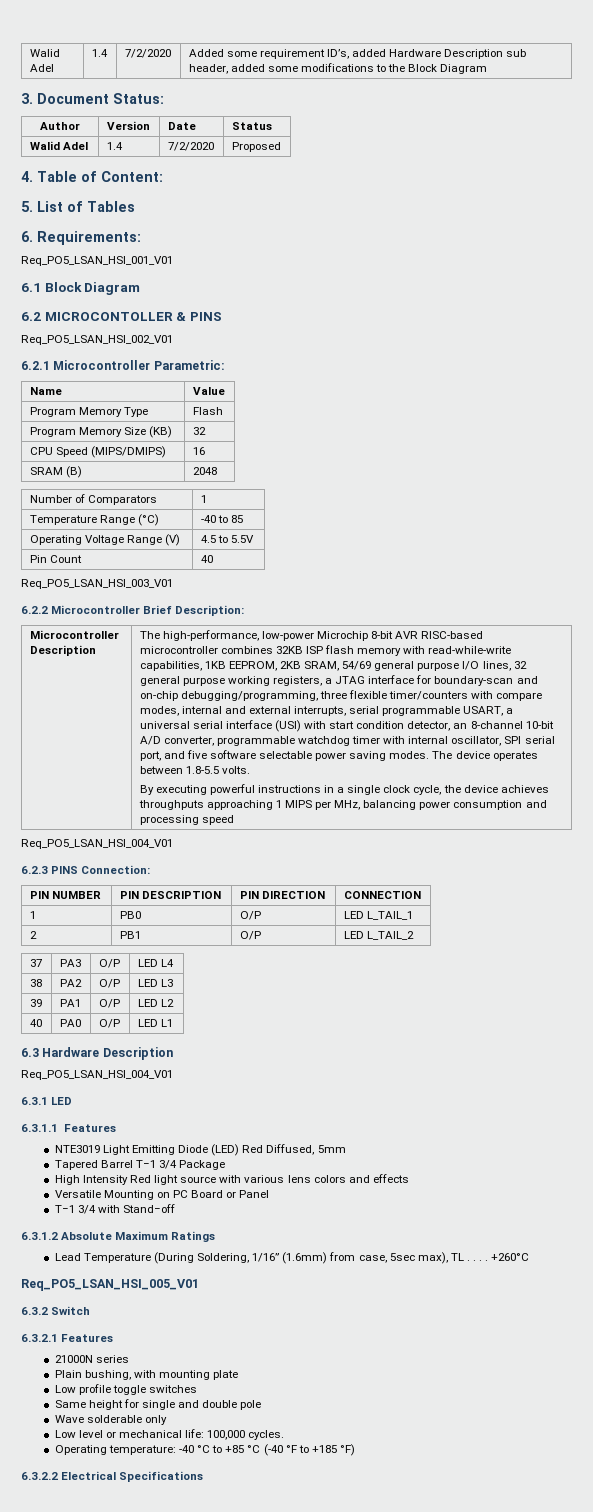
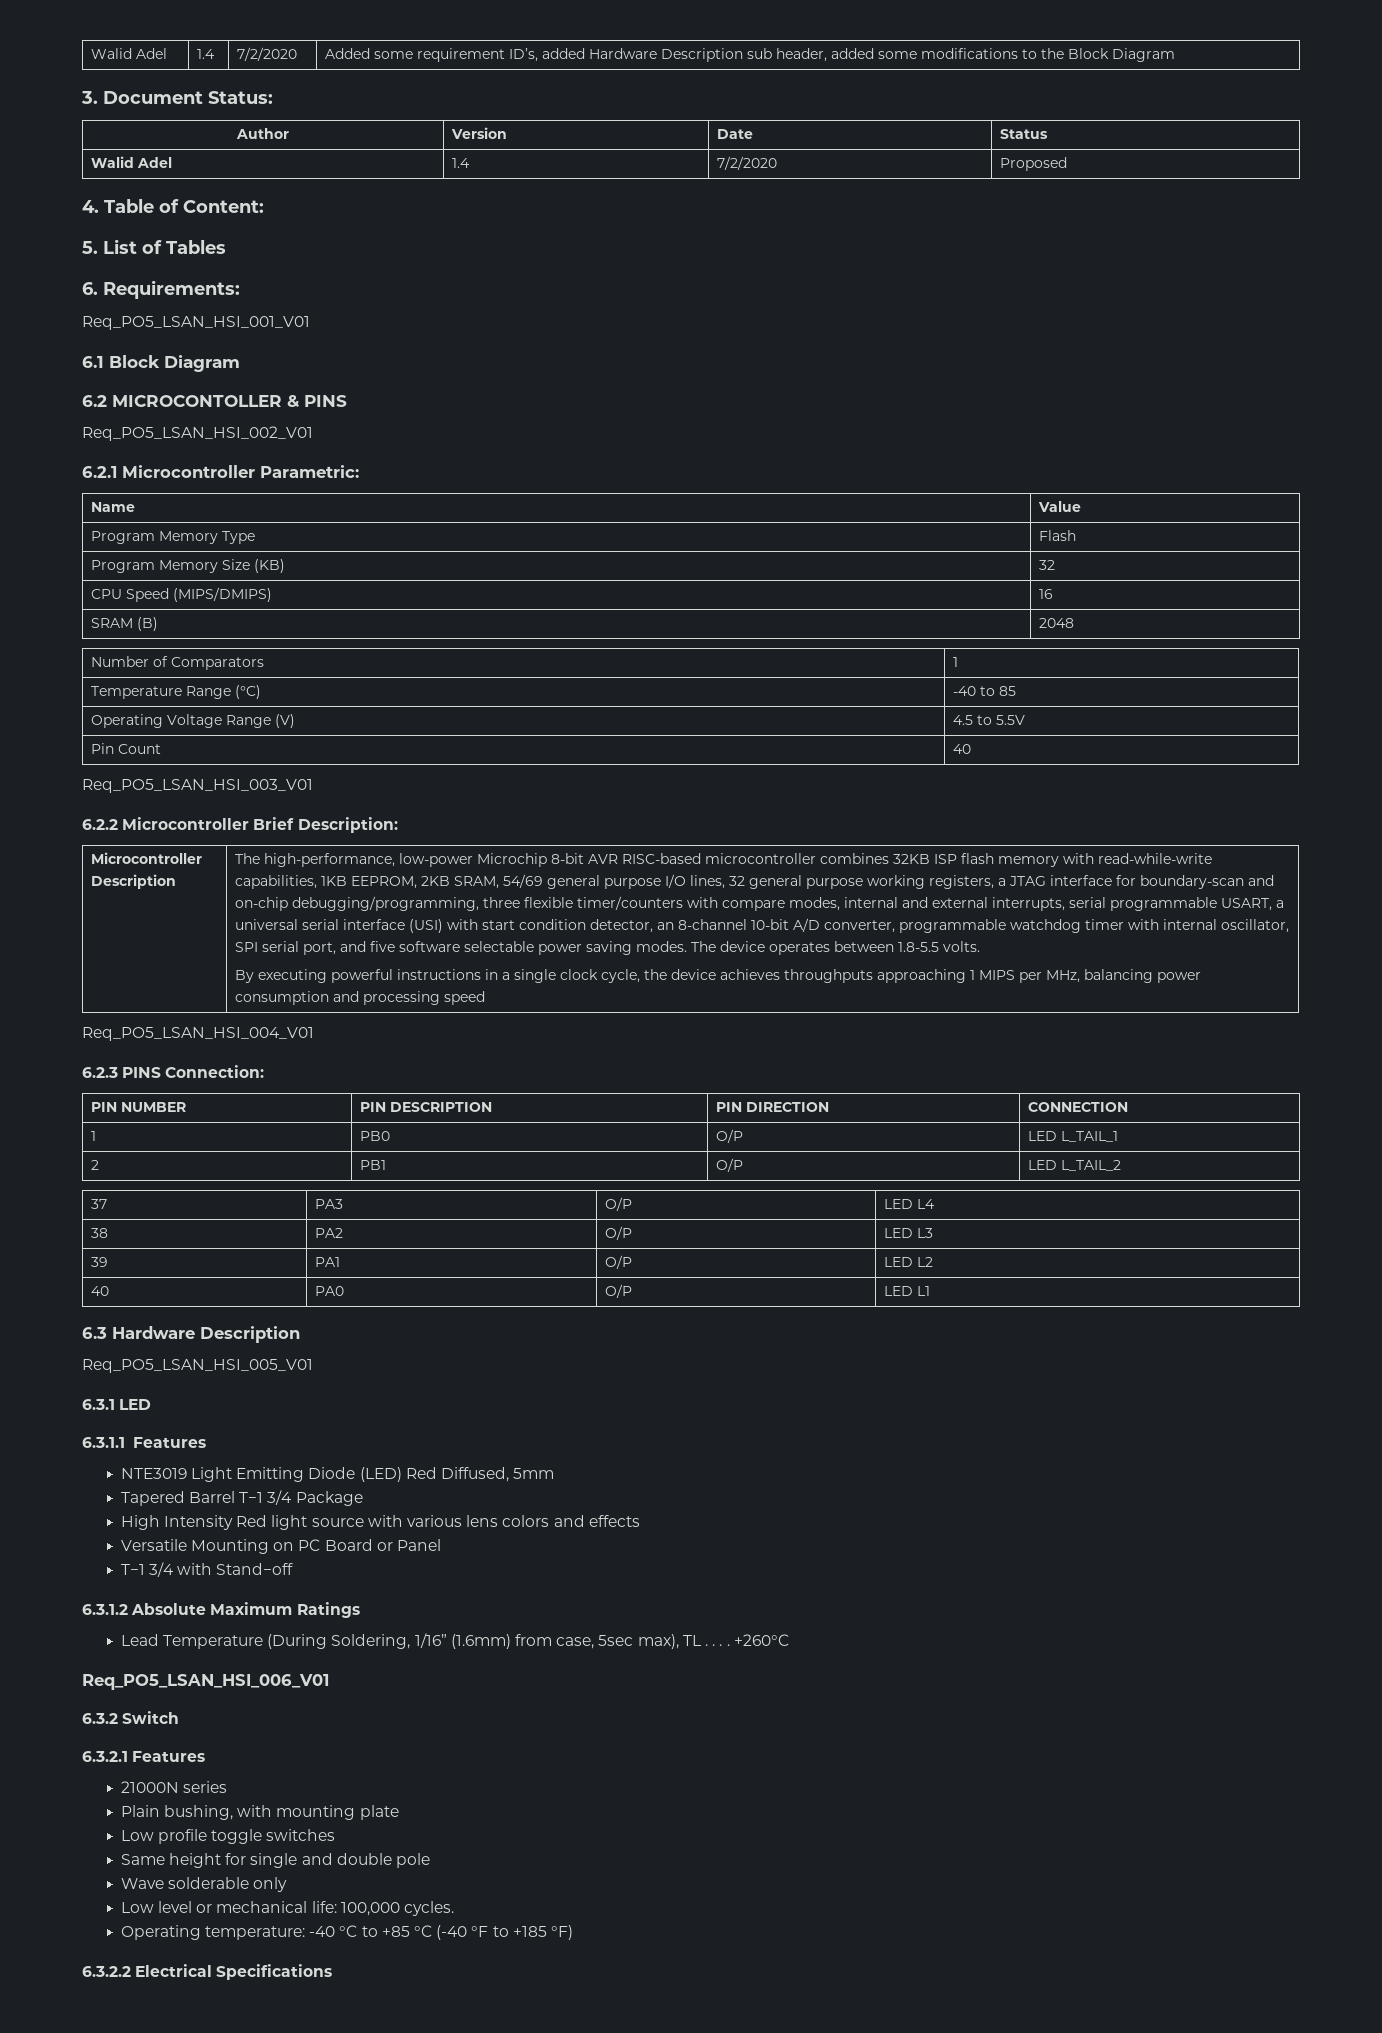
[21,1070,173,1080] Req_PO5_LSAN_HSI_004_V01 -> [82,1359,313,1373] Req_PO5_LSAN_HSI_005_V01
[21,1279,199,1291] Req_PO5_LSAN_HSI_005_V01 -> [82,1674,329,1690] Req_PO5_LSAN_HSI_006_V01

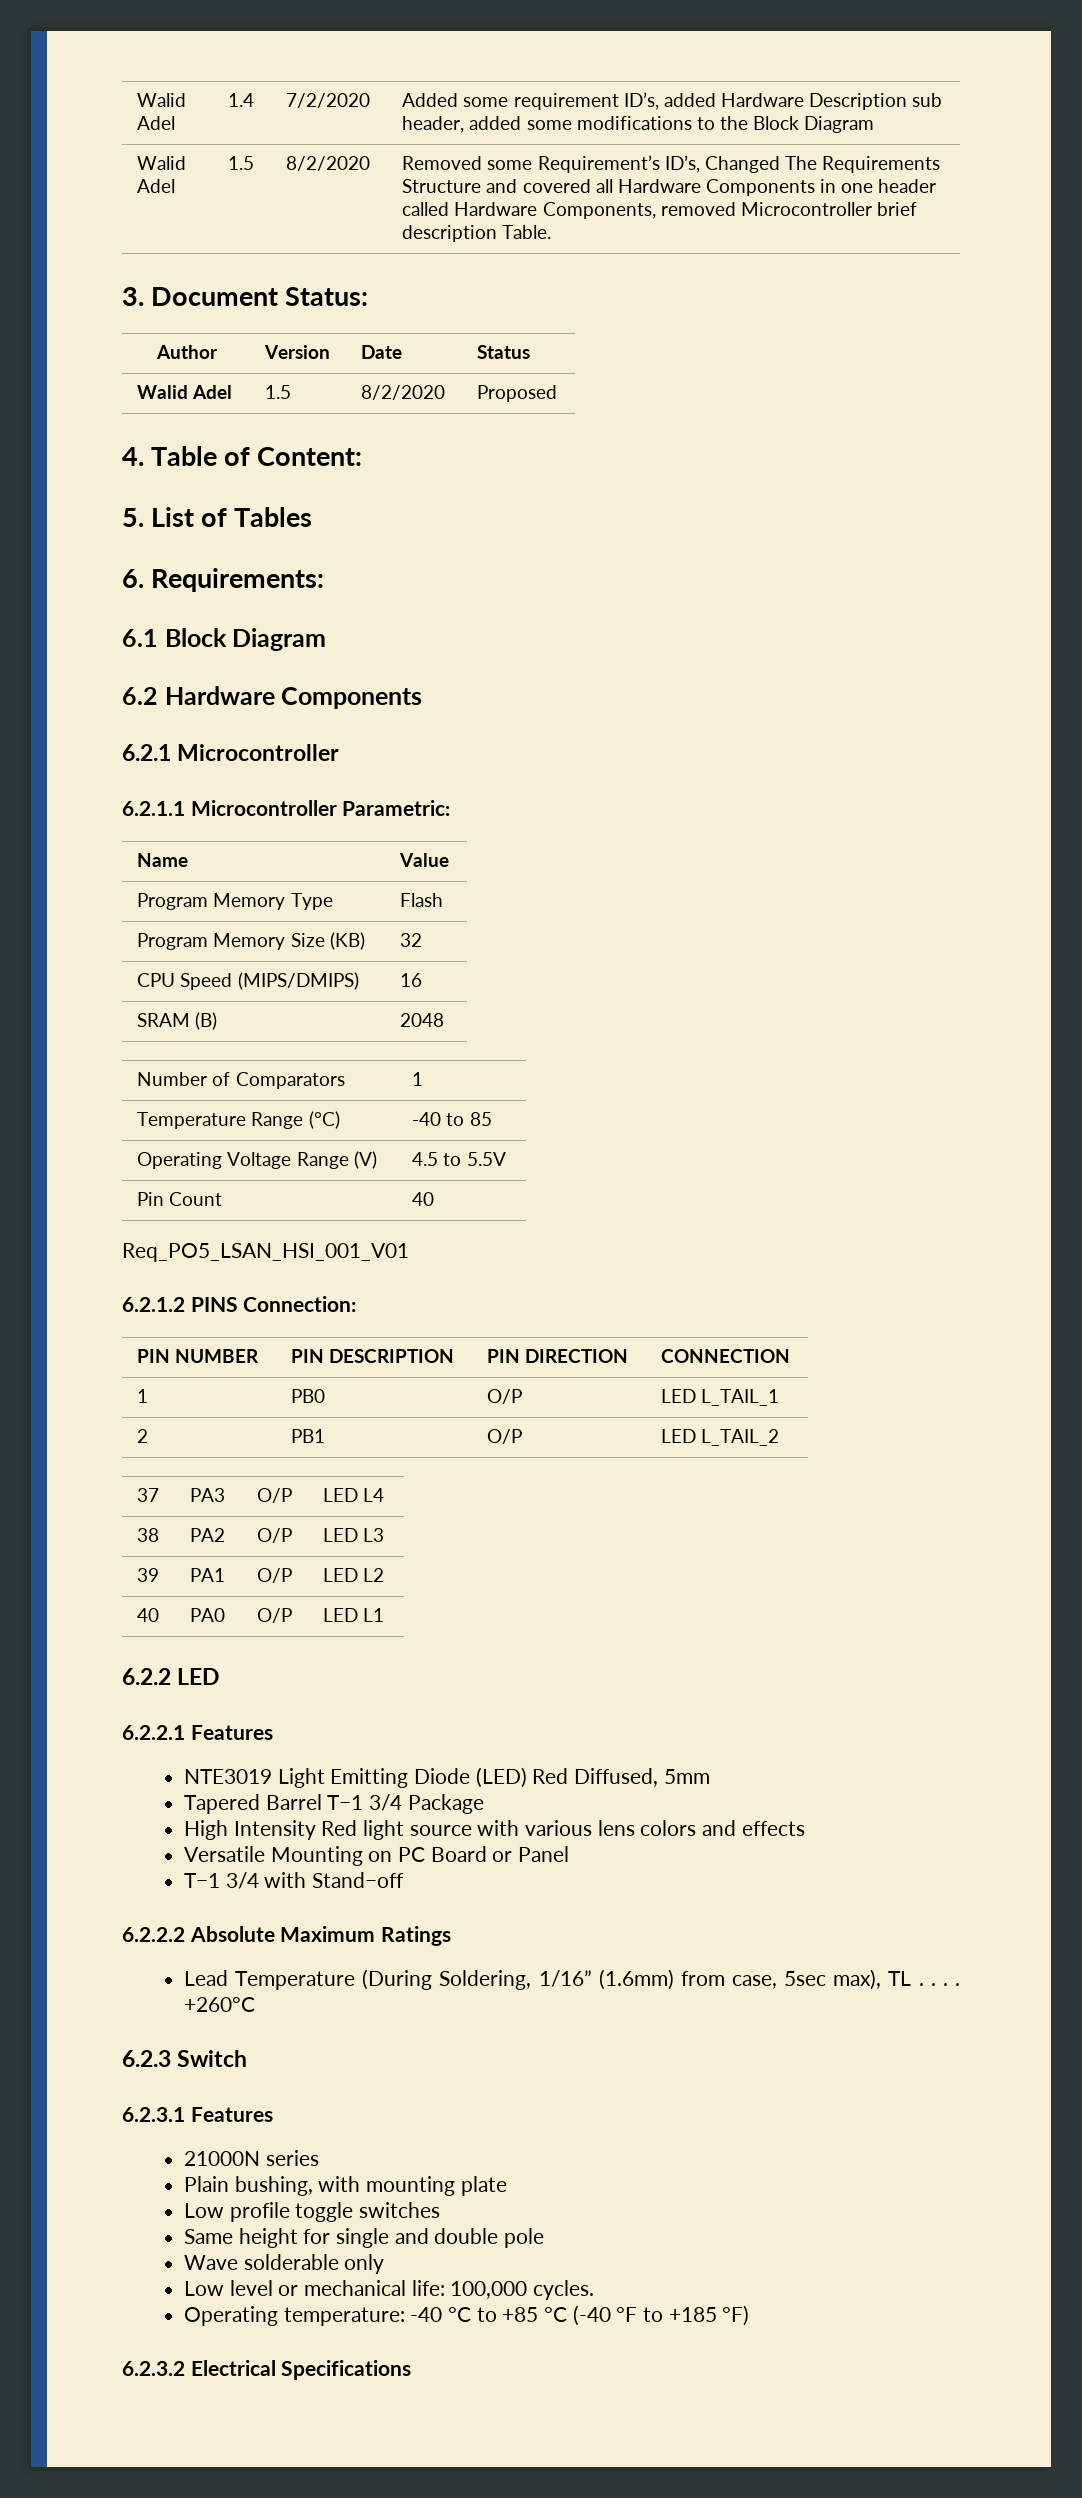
(1176, 55) none -> [137,156,187,170] [137,179,176,193] [228,156,255,170] [286,156,371,171] [402,155,941,173] [402,179,937,196] [402,202,917,219] [402,225,552,242] // Walid Adel | 1.5 | 8/2/2020 | Removed some Requirement’s ID’s, Changed The Requirements Structure and covered all Hardware Components in one header called Hardware Components, removed Microcontroller brief description Table.
[452,158,471,168] [717,156,778,170] 1.4 | 7/2/2020 -> [265,385,292,399] [361,385,446,400] 1.5 | 8/2/2020
[82,316,310,330] // Req_PO5_LSAN_HSI_001_V01 -> (325, 580) none
[112,395,347,407] [82,426,313,441] MICROCONTOLLER & PINS // Req_PO5_LSAN_HSI_002_V01 -> [164,686,423,709] Hardware Components
(255, 471) none -> [122,800,337,816] // 6.2.1.1 Microcontroller
[82,779,313,793] [82,817,398,833] [91,852,203,864] [91,874,177,889] [235,853,1213,867] [235,874,1275,889] [235,896,1285,911] [235,918,1290,933] [235,941,981,955] [235,969,1202,983] [235,991,486,1005] [82,1027,314,1041] [82,1067,118,1078] Req_PO5_LSAN_HSI_003_V01 // 6.2.2 Microcontroller Brief Description: // Microcontroller Description | The high-performance, low-power Microchip 8-bit AVR RISC-based microcontroller combines 32KB ISP flash memory with read-while-write capabilities, 1KB EEPROM, 2KB SRAM, 54/69 general purpose I/O lines, 32 general purpose working registers, a JTAG interface for boundary-scan and on-chip debugging/programming, three flexible timer/counters with compare modes, internal and external interrupts, serial programmable USART, a universal serial interface (USI) with start condition detector, an 8-channel 10-bit A/D converter, programmable watchdog timer with internal oscillator, SPI serial port, and five software selectable power saving modes. The device operates between 1.8-5.5 volts. // By executing powerful instructions in a single clock cycle, the device achieves throughputs approaching 1 MIPS per MHz, balancing power consumption and processing speed // Req_PO5_LSAN_HSI_004_V01 // 6.2.3 -> [122,1243,409,1262] [122,1297,185,1312] Req_PO5_LSAN_HSI_001_V01 // 6.2.1.2
[82,1326,300,1343] [82,1359,313,1373] [82,1399,115,1410] 6.3 Hardware Description // Req_PO5_LSAN_HSI_005_V01 // 6.3.1 -> [122,1668,171,1685] 6.2.2
[82,1437,125,1448] 6.3.1.1 -> [122,1725,185,1740] 6.2.2.1
[82,1604,128,1615] 6.3.1.2 -> [122,1927,185,1942] 6.2.2.2
[82,1674,329,1690] [82,1713,118,1724] Req_PO5_LSAN_HSI_006_V01 // 6.3.2 -> [122,2050,171,2067] 6.2.3
[82,1751,128,1762] 6.3.2.1 -> [122,2107,185,2122] 6.2.3.1
[82,1966,131,1977] 6.3.2.2 -> [122,2361,185,2376] 6.2.3.2

